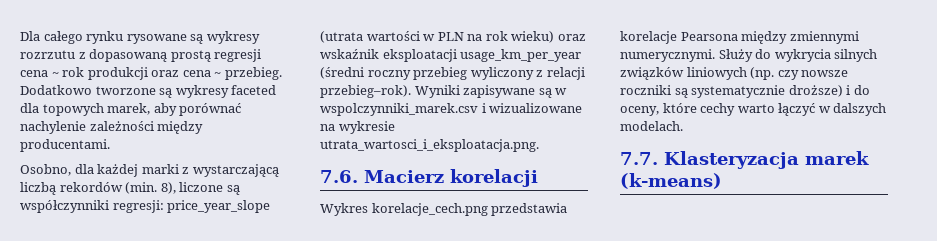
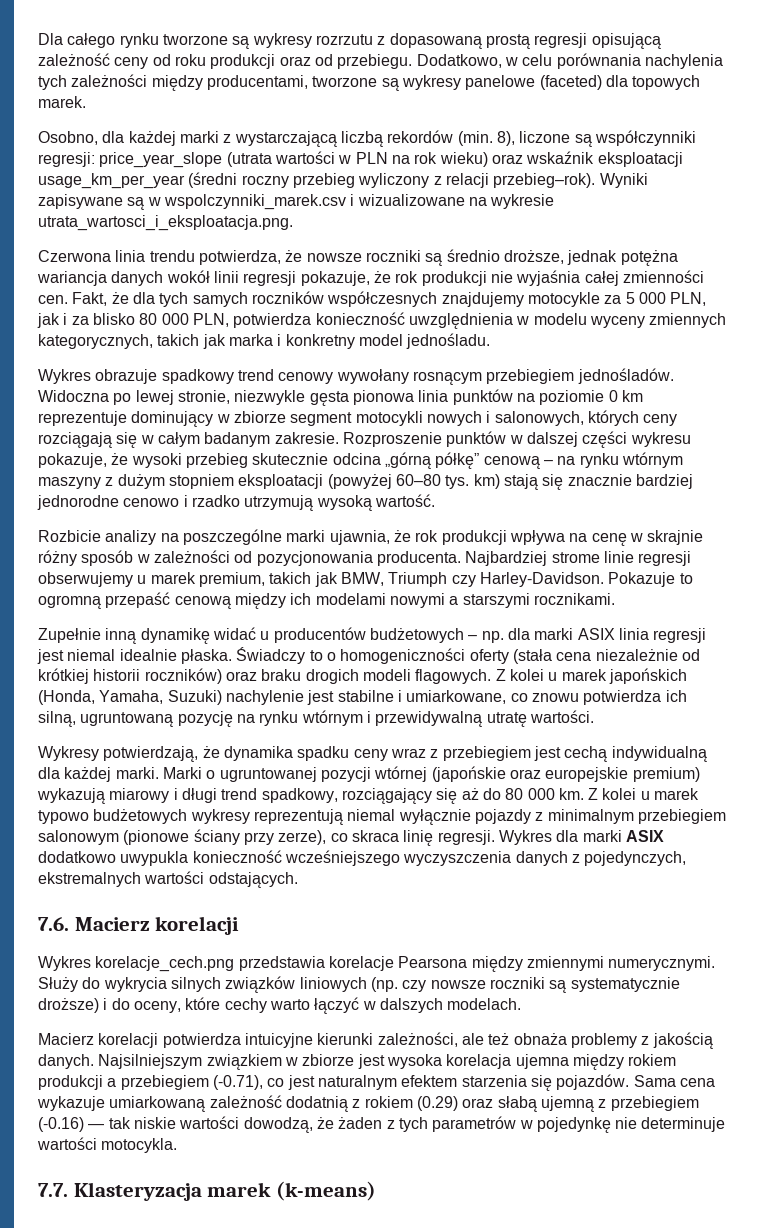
[126,34,187,44] rysowane -> [162,34,228,45] tworzone
[20,67,282,80] [20,85,277,98] [20,103,242,116] [20,121,204,134] [20,139,110,152] cena ~ rok produkcji oraz cena ~ przebieg. Dodatkowo tworzone są wykresy faceted dla topowych marek, aby porównać nachylenie zależności między producentami. -> [591,33,661,49] [38,53,723,69] [38,74,701,91] [38,96,86,108] opisującą zależność ceny od roku produkcji oraz od przebiegu. Dodatkowo, w celu porównania nachylenia tych zależności między producentami, tworzone są wykresy panelowe (faceted) dla topowych marek.
(539, 145) none -> [38,249,678,266] [37,270,704,286] [38,291,707,307] [37,312,727,329] [38,333,491,349] [38,368,674,385] [38,389,643,406] [38,410,678,427] [38,431,691,448] [38,452,683,469] [38,474,693,490] [37,494,435,511] [38,529,704,546] [38,550,692,566] [38,572,693,587] [38,592,615,609] [38,627,707,644] [37,647,700,664] [38,668,687,684] [38,690,687,705] [38,710,594,727] [38,746,707,762] [38,766,700,782] [37,788,700,804] [38,809,726,825] [38,829,664,846] [38,850,687,866] [38,871,298,888] // Czerwona linia trendu potwierdza, że nowsze roczniki są średnio droższe, jednak potężna wariancja danych wokół linii regresji pokazuje, że rok produkcji nie wyjaśnia całej zmienności cen. Fakt, że dla tych samych roczników współczesnych znajdujemy motocykle za 5 000 PLN, jak i za blisko 80 000 PLN, potwierdza konieczność uwzględnienia w modelu wyceny zmiennych kategorycznych, takich jak marka i konkretny model jednośladu. // Wykres obrazuje spadkowy trend cenowy wywołany rosnącym przebiegiem jednośladów. Widoczna po lewej stronie, niezwykle gęsta pionowa linia punktów na poziomie 0 km reprezentuje dominujący w zbiorze segment motocykli nowych i salonowych, których ceny rozciągają się w całym badanym zakresie. Rozproszenie punktów w dalszej części wykresu pokazuje, że wysoki przebieg skutecznie odcina „górną półkę” cenową – na rynku wtórnym maszyny z dużym stopniem eksploatacji (powyżej 60–80 tys. km) stają się znacznie bardziej jednorodne cenowo i rzadko utrzymują wysoką wartość. // Rozbicie analizy na poszczególne marki ujawnia, że rok produkcji wpływa na cenę w skrajnie różny sposób w zależności od pozycjonowania producenta. Najbardziej strome linie regresji obserwujemy u marek premium, takich jak BMW, Triumph czy Harley-Davidson. Pokazuje to ogromną przepaść cenową między ich modelami nowymi a starszymi rocznikami. // Zupełnie inną dynamikę widać u producentów budżetowych – np. dla marki ASIX linia regresji jest niemal idealnie płaska. Świadczy to o homogeniczności oferty (stała cena niezależnie od krótkiej historii roczników) oraz braku drogich modeli flagowych. Z kolei u marek japońskich (Honda, Yamaha, Suzuki) nachylenie jest stabilne i umiarkowane, co znowu potwierdza ich silną, ugruntowaną pozycję na rynku wtórnym i przewidywalną utratę wartości. // Wykresy potwierdzają, że dynamika spadku ceny wraz z przebiegiem jest cechą indywidualną dla każdej marki. Marki o ugruntowanej pozycji wtórnej (japońskie oraz europejskie premium) wykazują miarowy i długi trend spadkowy, rozciągający się aż do 80 000 km. Z kolei u marek typowo budżetowych wykresy reprezentują niemal wyłącznie pojazdy z minimalnym przebiegiem salonowym (pionowe ściany przy zerze), co skraca linię regresji. Wykres dla marki ASIX dodatkowo uwypukla konieczność wcześniejszego wyczyszczenia danych z pojedynczych, ekstremalnych wartości odstających.
(683, 126) none -> [38,1032,713,1049] [38,1054,677,1070] [38,1074,715,1091] [37,1095,699,1112] [38,1116,726,1133] [37,1137,178,1153] // Macierz korelacji potwierdza intuicyjne kierunki zależności, ale też obnaża problemy z jakością danych. Najsilniejszym związkiem w zbiorze jest wysoka korelacja ujemna między rokiem produkcji a przebiegiem (-0.71), co jest naturalnym efektem starzenia się pojazdów. Sama cena wykazuje umiarkowaną zależność dodatnią z rokiem (0.29) oraz słabą ujemną z przebiegiem (-0.16) — tak niskie wartości dowodzą, że żaden z tych parametrów w pojedynkę nie determinuje wartości motocykla.

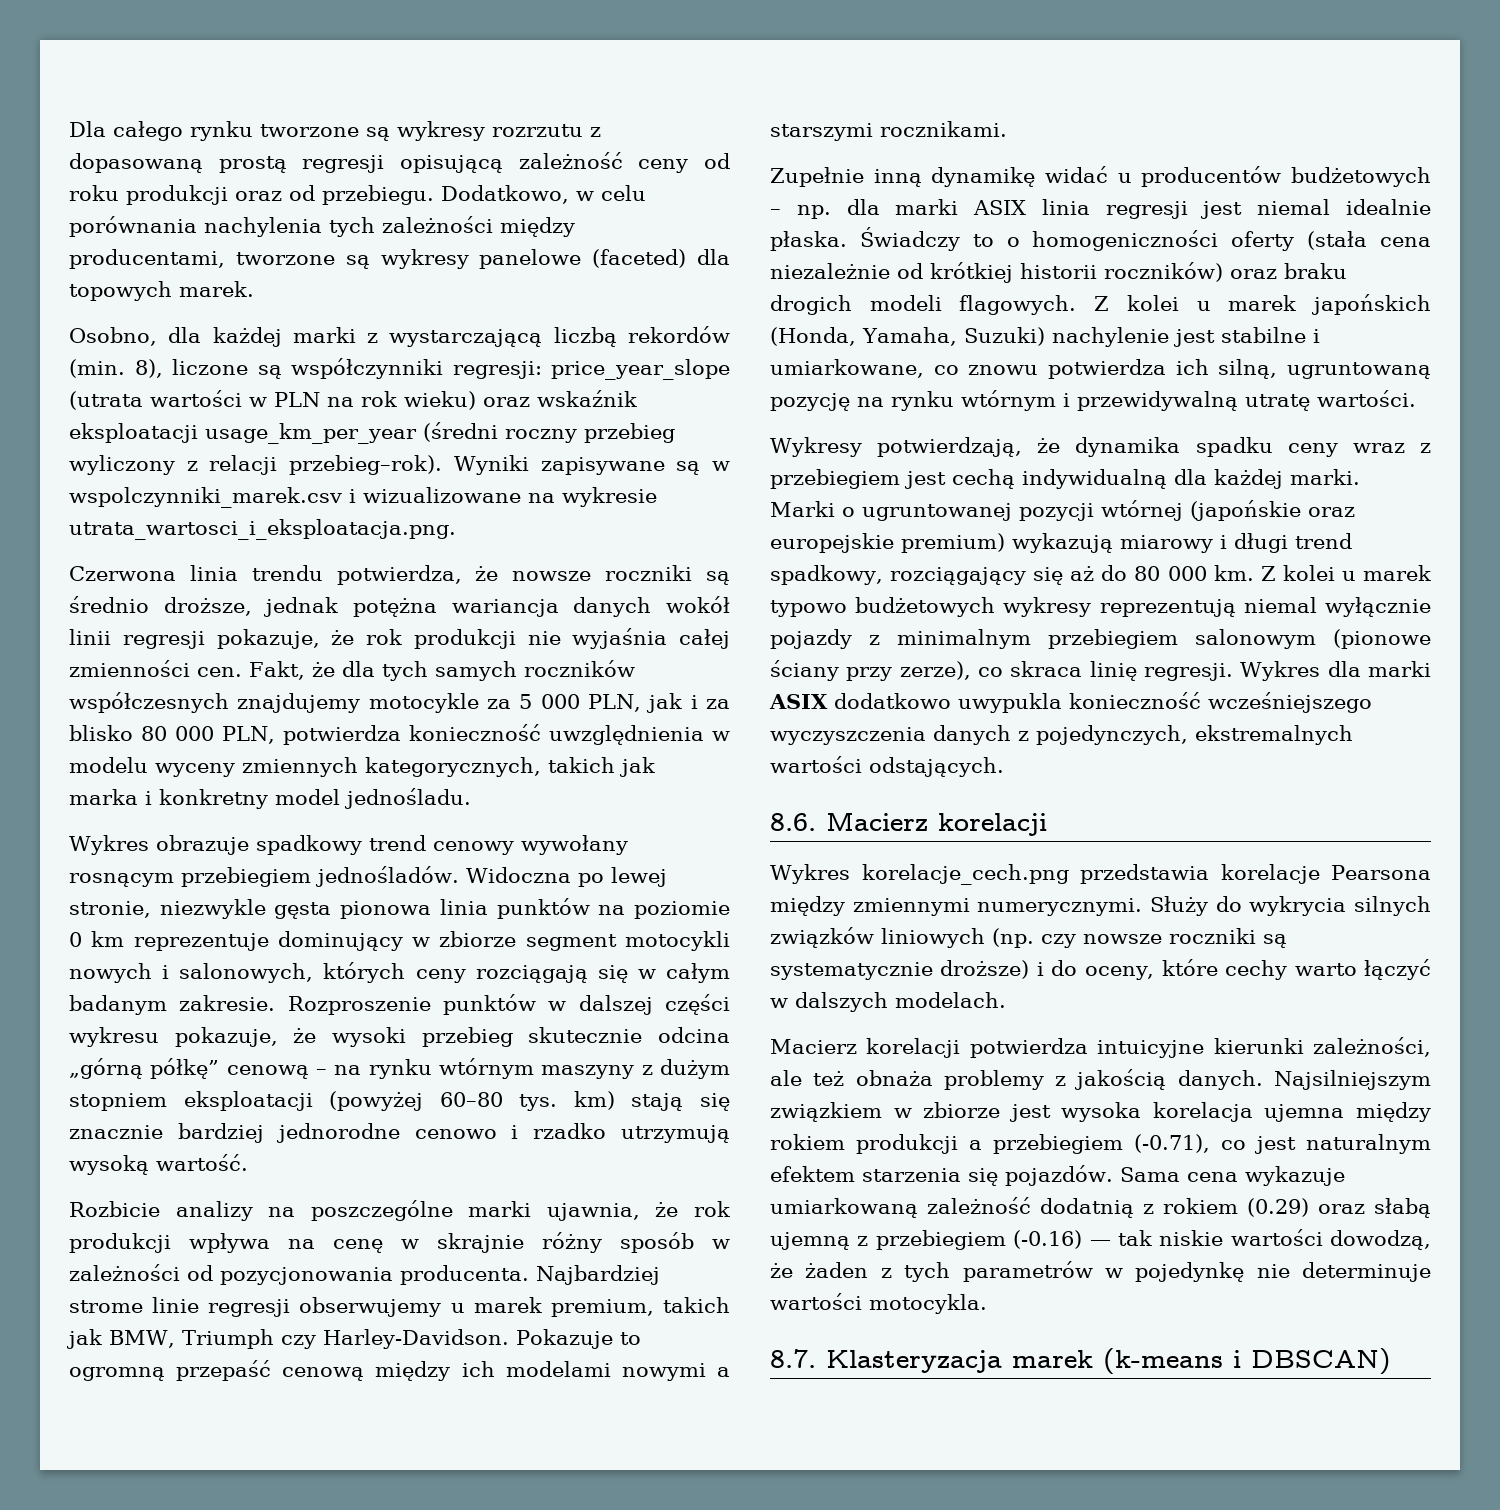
[38,917,69,931] 7.6. -> [770,813,816,831] 8.6.
[38,1183,68,1197] 7.7. -> [770,1349,816,1368] 8.7.
[275,1181,376,1201] (k-means) -> [1103,1348,1391,1375] (k-means i DBSCAN)

